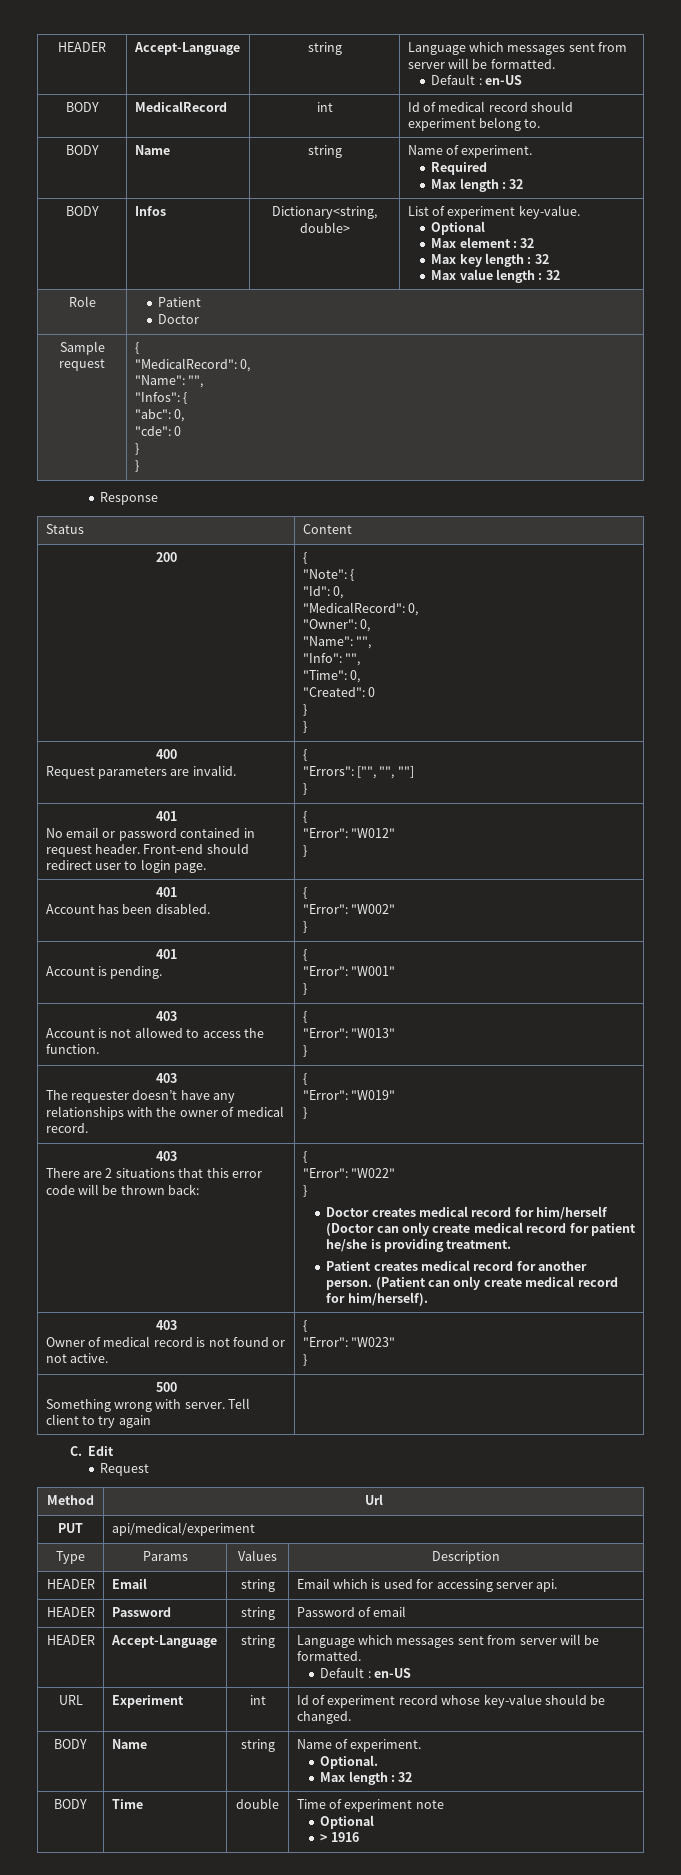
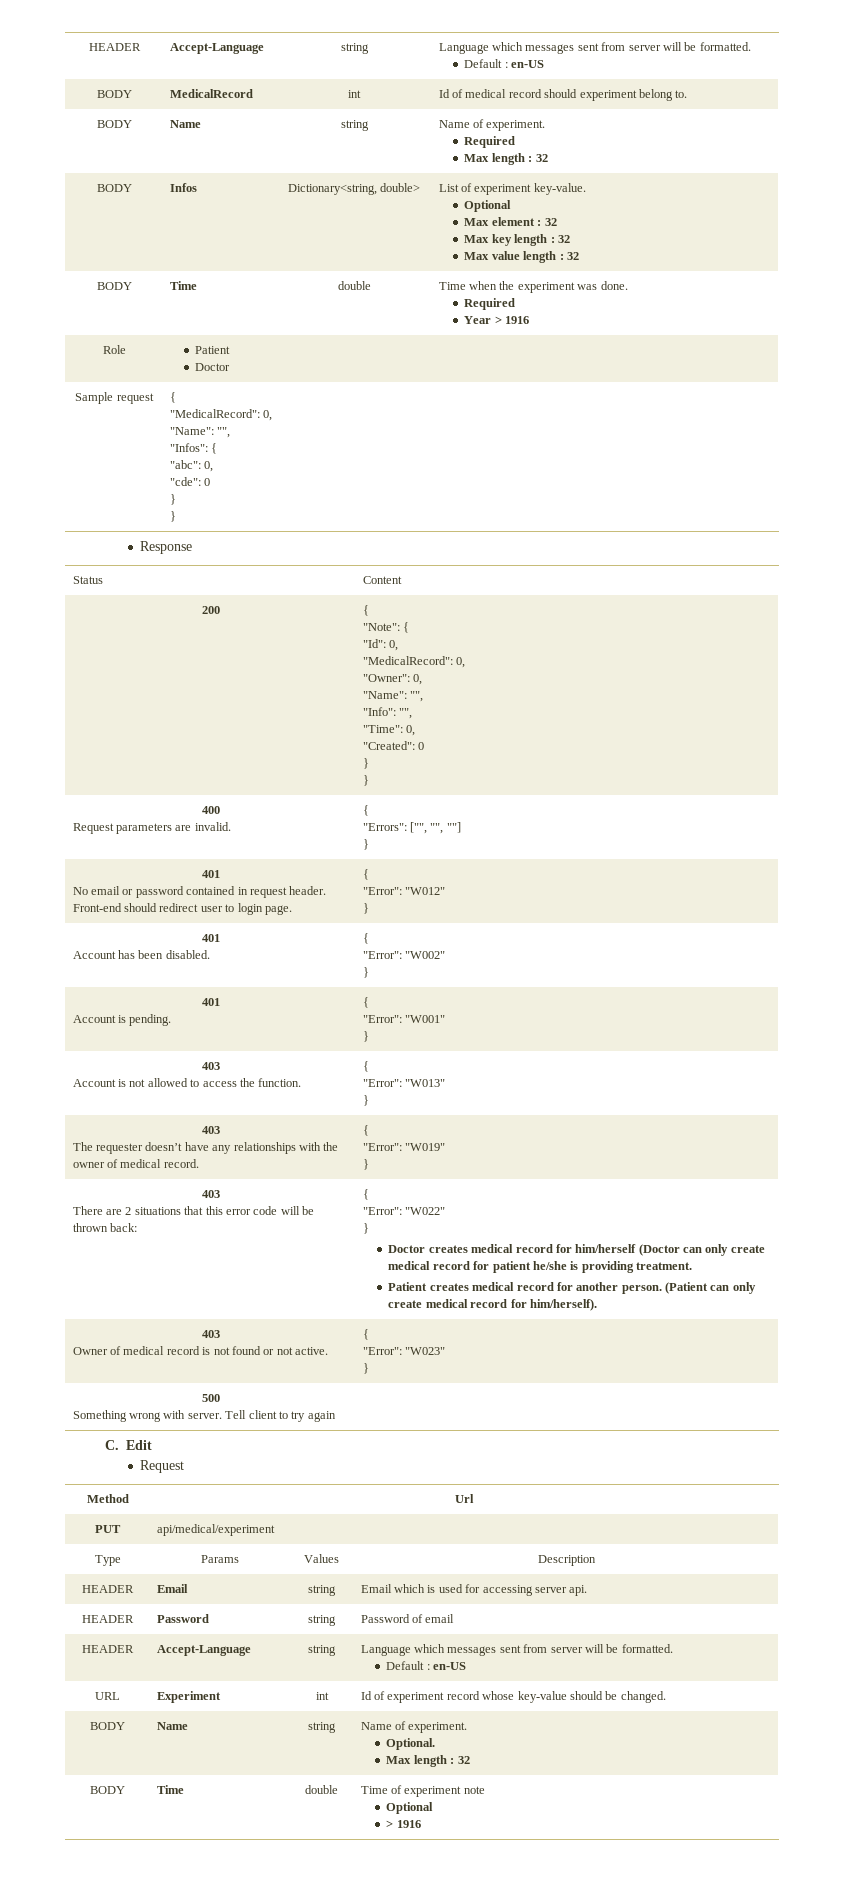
(560, 275) none -> [96,282,132,290] [169,281,197,290] [337,281,371,290] [438,281,628,293] [464,298,516,310] [464,316,530,324] // BODY | Time | double | Time when the experiment was done. // Required // Year > 1916

